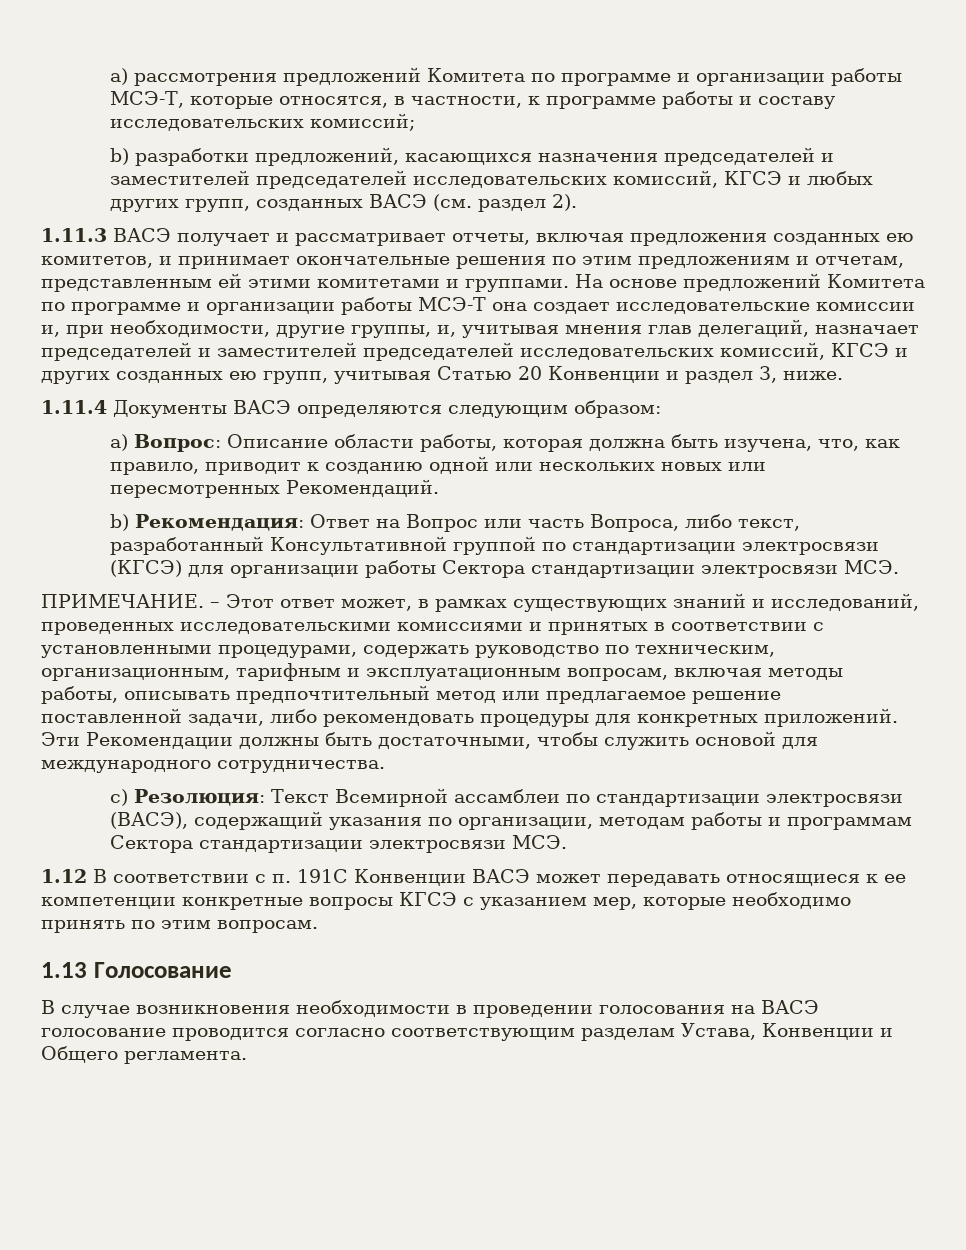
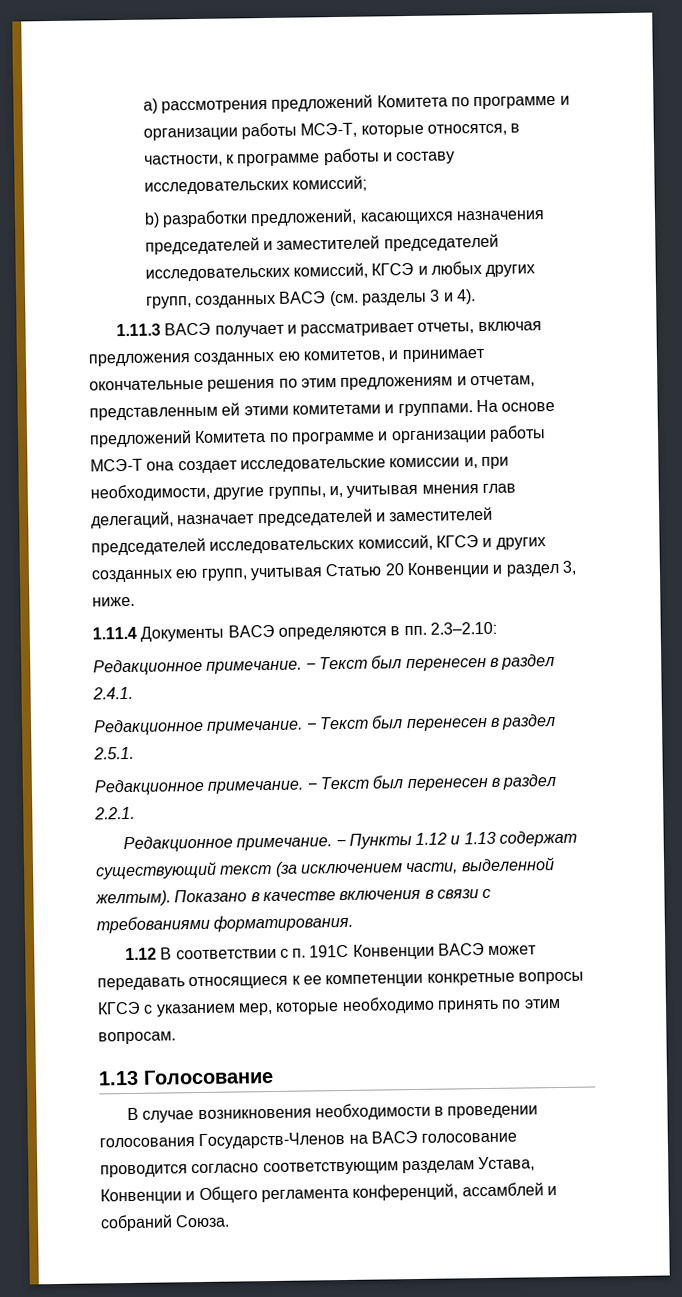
[478,194,578,212] раздел 2). -> [361,289,476,306] разделы 3 и 4).
[448,400,661,418] [110,434,901,452] [110,456,767,475] [110,479,440,498] [110,514,801,532] [110,536,880,555] [110,560,900,578] [41,593,919,612] [41,622,824,635] [41,645,775,658] [41,663,843,681] [41,685,781,704] [41,708,898,727] [41,731,818,750] [41,760,385,773] [110,788,904,807] [110,811,913,830] [110,835,568,853] следующим образом: // a) Вопрос: Описание области работы, которая должна быть изучена, что, как правило, приводит к созданию одной или нескольких новых или пересмотренных Рекомендаций. // b) Рекомендация: Ответ на Вопрос или часть Вопроса, либо текст, разработанный Консультативной группой по стандартизации электросвязи (КГСЭ) для организации работы Сектора стандартизации электросвязи МСЭ. // ПРИМЕЧАНИЕ. – Этот ответ может, в рамках существующих знаний и исследований, проведенных исследовательскими комиссиями и принятых в соответствии с установленными процедурами, содержать руководство по техническим, организационным, тарифным и эксплуатационным вопросам, включая методы работы, описывать предпочтительный метод или предлагаемое решение поставленной задачи, либо рекомендовать процедуры для конкретных приложений. Эти Рекомендации должны быть достаточными, чтобы служить основой для международного сотрудничества. // c) Резолюция: Текст Всемирной ассамблеи по стандартизации электросвязи (ВАСЭ), содержащий указания по организации, методам работы и программам Сектора стандартизации электросвязи МСЭ. -> [390,621,497,636] [93,654,556,676] [92,686,133,700] [93,714,557,736] [93,746,134,760] [94,773,557,796] [94,806,135,820] [122,830,578,853] [95,857,555,880] [95,888,492,907] [96,913,354,934] в пп. 2.3–2.10: // Редакционное примечание. − Текст был перенесен в раздел 2.4.1. // Редакционное примечание. − Текст был перенесен в раздел 2.5.1. // Редакционное примечание. − Текст был перенесен в раздел 2.2.1. // Редакционное примечание. − Пункты 1.12 и 1.13 содержат существующий текст (за исключением части, выделенной желтым). Показано в качестве включения в связи с требованиями форматирования.
(725, 1009) none -> [198,1131,346,1150] Государств-Членов
[124,1051,247,1064] регламента. -> [260,1182,557,1203] [100,1214,231,1232] регламента конференций, ассамблей и собраний Союза.

